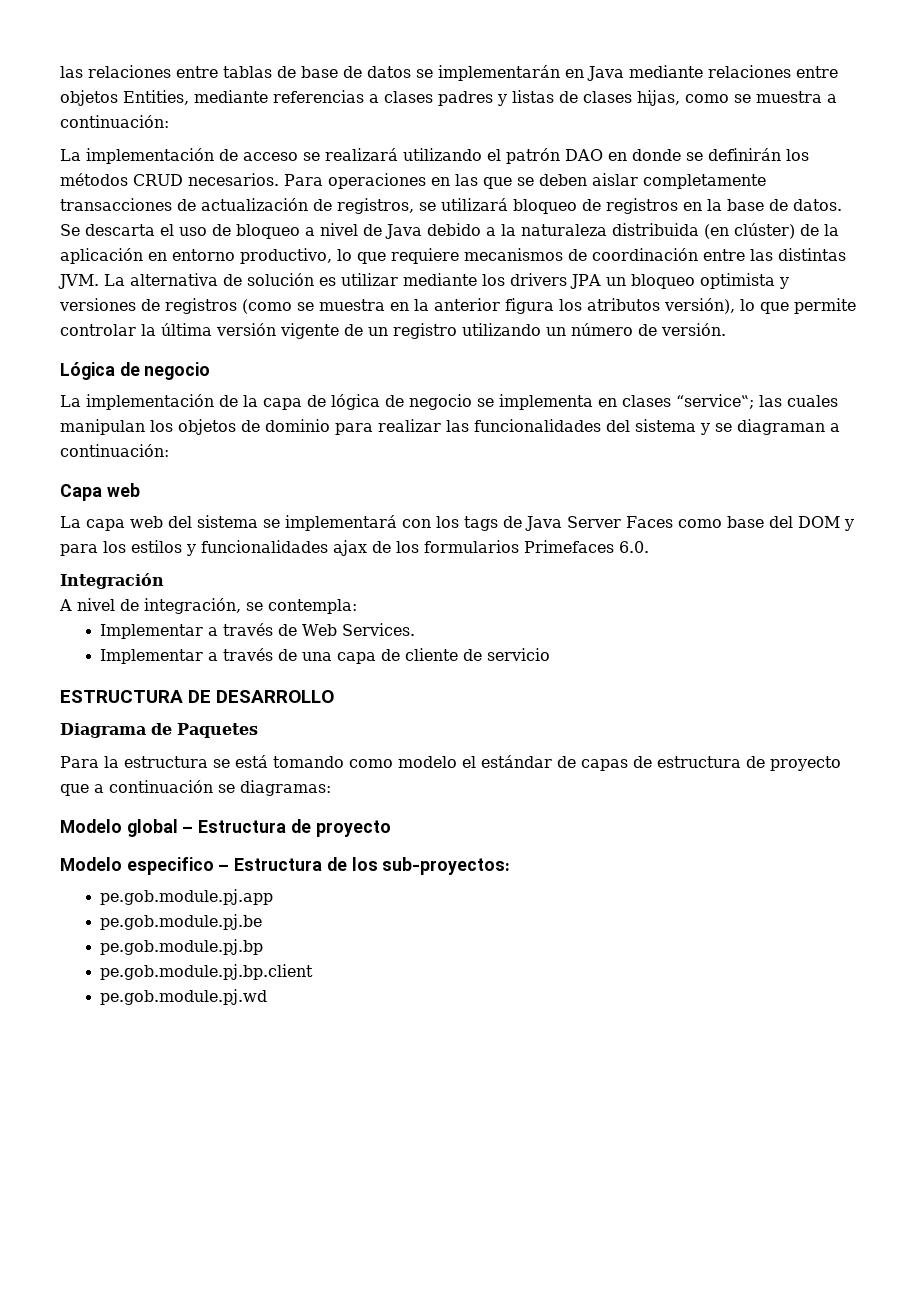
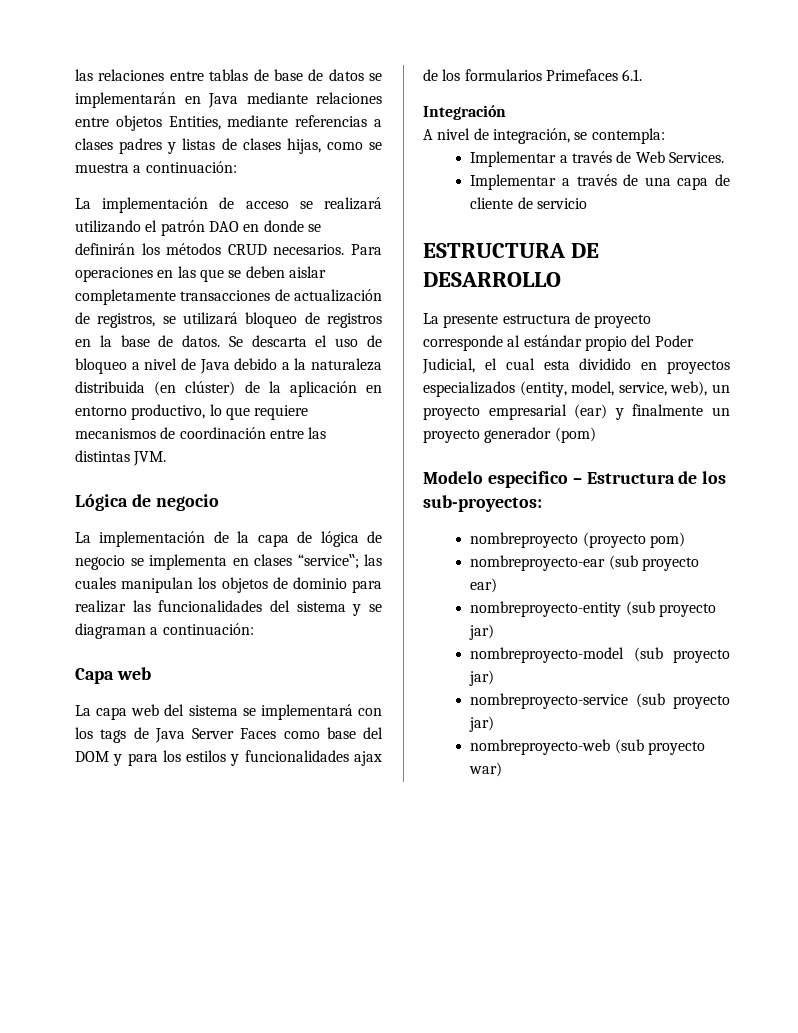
[104,273,789,289] [59,298,856,314] [60,323,726,339] La alternativa de solución es utilizar mediante los drivers JPA un bloqueo optimista y versiones de registros (como se muestra en la anterior figura los atributos versión), lo que permite controlar la última versión vigente de un registro utilizando un número de versión. -> (167, 458) none
[619,541,649,553] 6.0. -> [622,69,643,81] 6.1.
[60,723,258,738] [60,755,841,771] [60,780,331,796] [60,819,391,837] Diagrama de Paquetes // Para la estructura se está tomando como modelo el estándar de capas de estructura de proyecto que a continuación se diagramas: // Modelo global – Estructura de proyecto -> [423,312,652,328] [423,335,694,351] [422,358,730,374] [423,381,730,397] [423,404,730,420] [423,427,596,443] La presente estructura de proyecto corresponde al estándar propio del Poder Judicial, el cual esta dividido en proyectos especializados (entity, model, service, web), un proyecto empresarial (ear) y finalmente un proyecto generador (pom)
[100,889,274,905] [100,914,263,930] [100,939,264,955] [100,964,314,980] [100,989,268,1005] pe.gob.module.pj.app // pe.gob.module.pj.be // pe.gob.module.pj.bp // pe.gob.module.pj.bp.client // pe.gob.module.pj.wd -> [470,532,685,548] [470,555,699,571] [470,578,498,593] [470,601,716,617] [469,624,495,640] [470,647,730,663] [469,670,495,686] [470,693,730,709] [469,716,495,732] [470,739,705,755] [469,762,503,777] nombreproyecto (proyecto pom) // nombreproyecto-ear (sub proyecto ear) // nombreproyecto-entity (sub proyecto jar) // nombreproyecto-model (sub proyecto jar) // nombreproyecto-service (sub proyecto jar) // nombreproyecto-web (sub proyecto war)

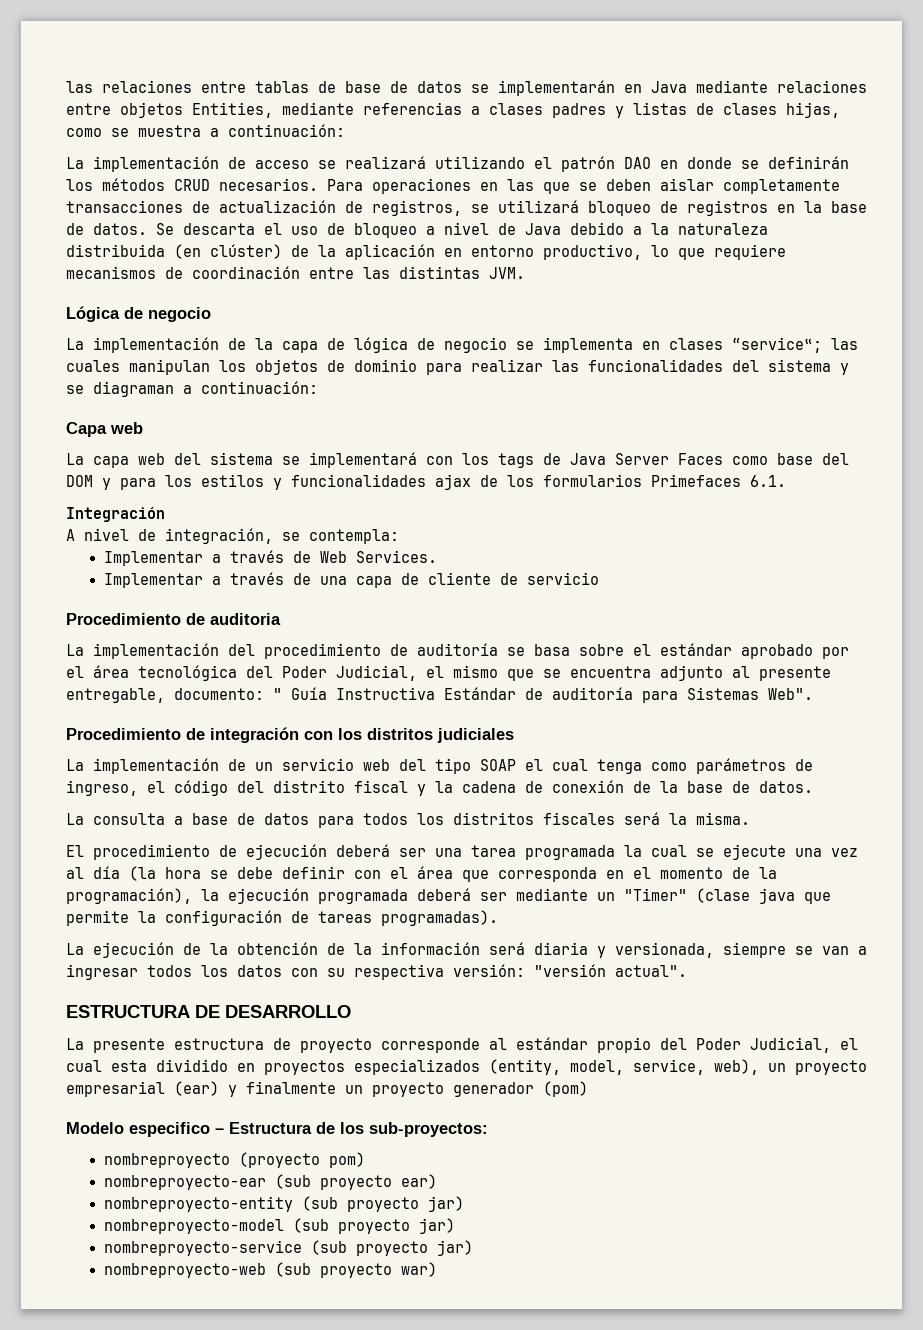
(587, 203) none -> [66,613,281,625] [66,643,849,659] [66,665,831,681] [66,687,813,703] [66,727,514,743] [66,758,813,774] [66,780,813,796] [66,812,750,828] [66,844,858,860] [66,866,777,882] [66,888,831,904] [66,910,498,926] [66,942,867,958] [66,964,687,980] // Procedimiento de auditoria // La implementación del procedimiento de auditoría se basa sobre el estándar aprobado por el área tecnológica del Poder Judicial, el mismo que se encuentra adjunto al presente entregable, documento: " Guía Instructiva Estándar de auditoría para Sistemas Web". // Procedimiento de integración con los distritos judiciales // La implementación de un servicio web del tipo SOAP el cual tenga como parámetros de ingreso, el código del distrito fiscal y la cadena de conexión de la base de datos. // La consulta a base de datos para todos los distritos fiscales será la misma. // El procedimiento de ejecución deberá ser una tarea programada la cual se ejecute una vez al día (la hora se debe definir con el área que corresponda en el momento de la programación), la ejecución programada deberá ser mediante un "Timer" (clase java que permite la configuración de tareas programadas). // La ejecución de la obtención de la información será diaria y versionada, siempre se van a ingresar todos los datos con su respectiva versión: "versión actual".

